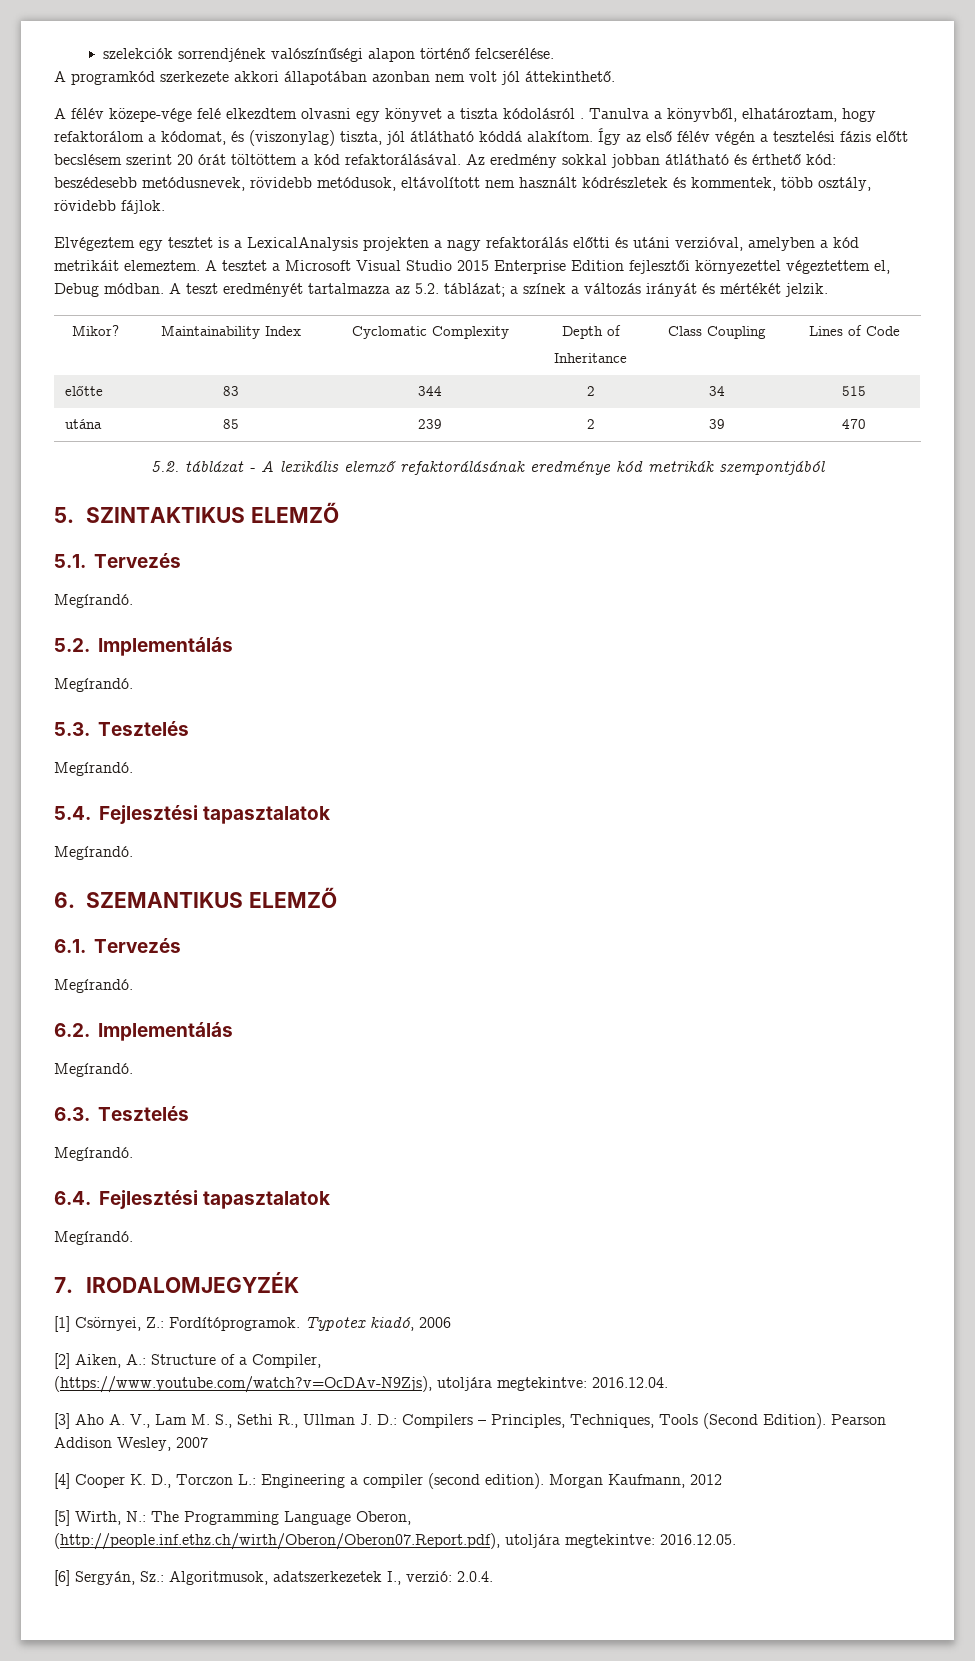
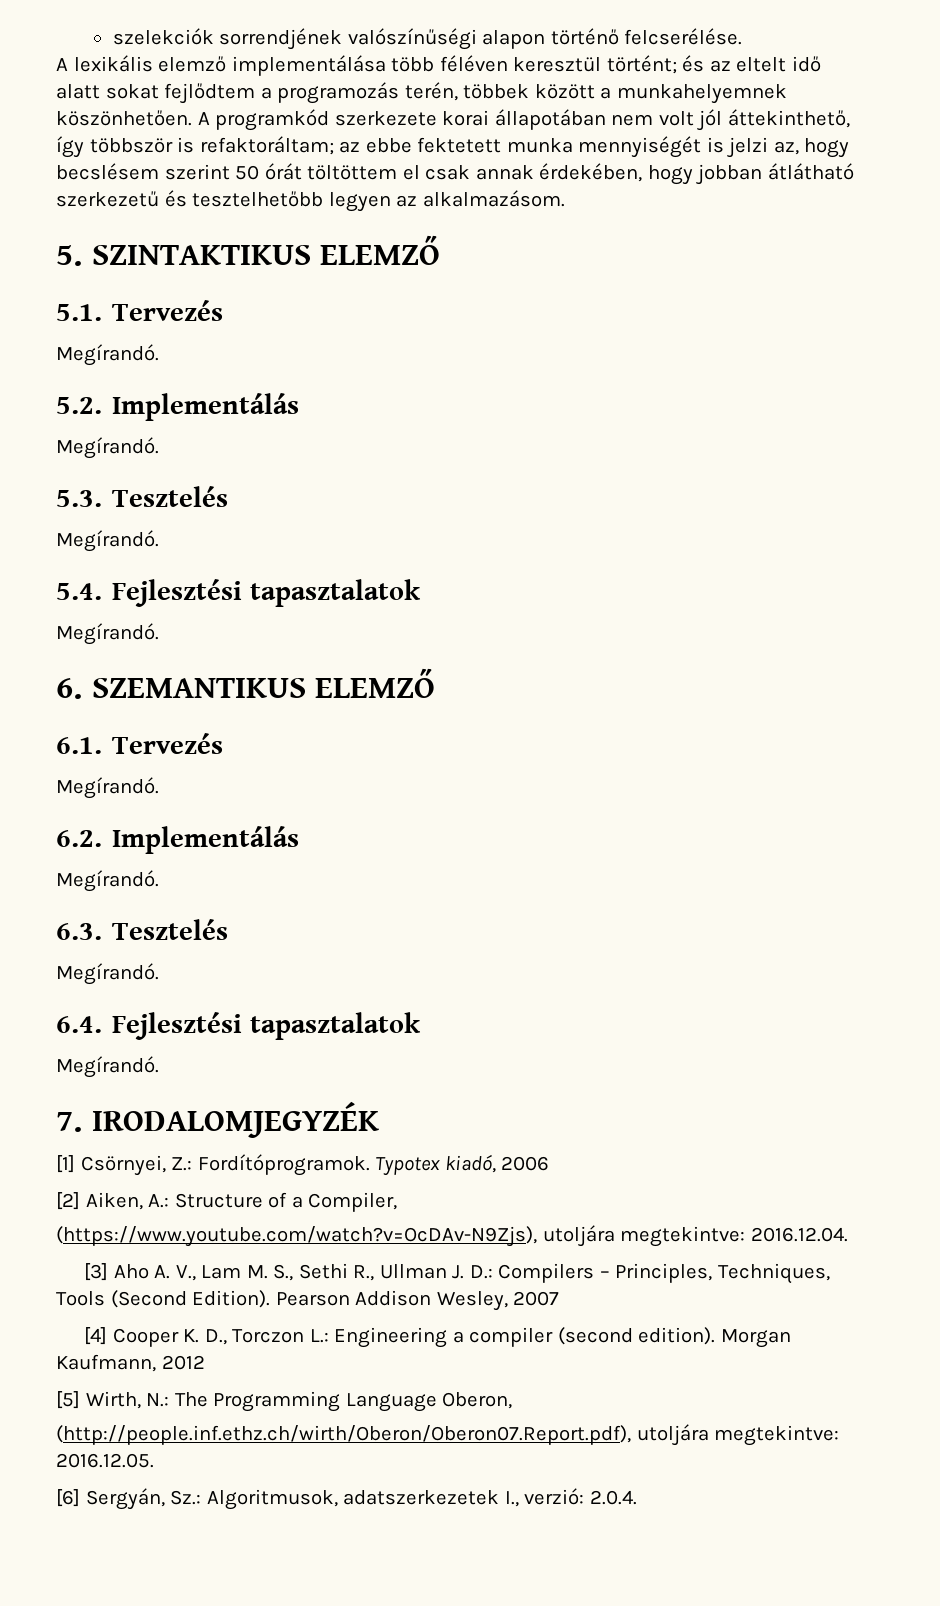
[71,71,615,85] [54,108,876,122] [54,128,908,146] programkód szerkezete akkori állapotában azonban nem volt jól áttekinthető. // A félév közepe-vége felé elkezdtem olvasni egy könyvet a tiszta kódolásról . Tanulva a könyvből, elhatároztam, hogy refaktorálom a kódomat, és (viszonylag) tiszta, jól átlátható kóddá alakítom. Így az első félév végén a tesztelési fázis előtt -> [73,55,821,76] [56,82,787,104] [56,109,850,131] [56,136,850,158] lexikális elemző implementálása több féléven keresztül történt; és az eltelt idő alatt sokat fejlődtem a programozás terén, többek között a munkahelyemnek köszönhetően. A programkód szerkezete korai állapotában nem volt jól áttekinthető, így többször is refaktoráltam; az ebbe fektetett munka mennyiségét is jelzi az, hogy
[177,154,193,165] 20 -> [235,165,260,180] 50
[301,154,836,168] [54,177,871,191] [54,200,165,214] [54,237,859,251] [54,260,890,274] [54,283,828,297] [71,325,119,336] [160,325,301,339] [351,326,509,339] [561,325,621,339] [554,353,627,363] [668,326,766,339] [808,325,900,336] [64,386,103,396] [222,386,239,396] [418,386,442,396] [586,386,595,396] [709,386,725,396] [842,386,866,396] [64,419,102,429] [222,419,239,429] [418,419,442,429] [586,419,595,429] [709,419,725,429] [842,419,866,429] [151,461,825,475] a kód refaktorálásával. Az eredmény sokkal jobban átlátható és érthető kód: beszédesebb metódusnevek, rövidebb metódusok, eltávolított nem használt kódrészletek és kommentek, több osztály, rövidebb fájlok. // Elvégeztem egy tesztet is a LexicalAnalysis projekten a nagy refaktorálás előtti és utáni verzióval, amelyben a kód metrikáit elemeztem. A tesztet a Microsoft Visual Studio 2015 Enterprise Edition fejlesztői környezettel végeztettem el, Debug módban. A teszt eredményét tartalmazza az 5.2. táblázat; a színek a változás irányát és mértékét jelzik. // Mikor? | Maintainability Index | Cyclomatic Complexity | Depth of // Inheritance | Class Coupling | Lines of Code // előtte | 83 | 344 | 2 | 34 | 515 // utána | 85 | 239 | 2 | 39 | 470 // 5.2. táblázat - A lexikális elemző refaktorálásának eredménye kód metrikák szempontjából -> [402,163,854,185] [56,190,565,212] el csak annak érdekében, hogy jobban átlátható szerkezetű és tesztelhetőbb legyen az alkalmazásom.

